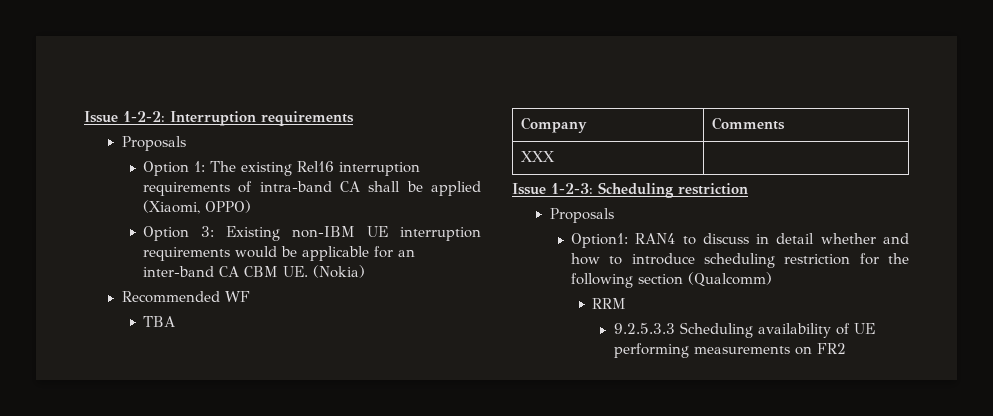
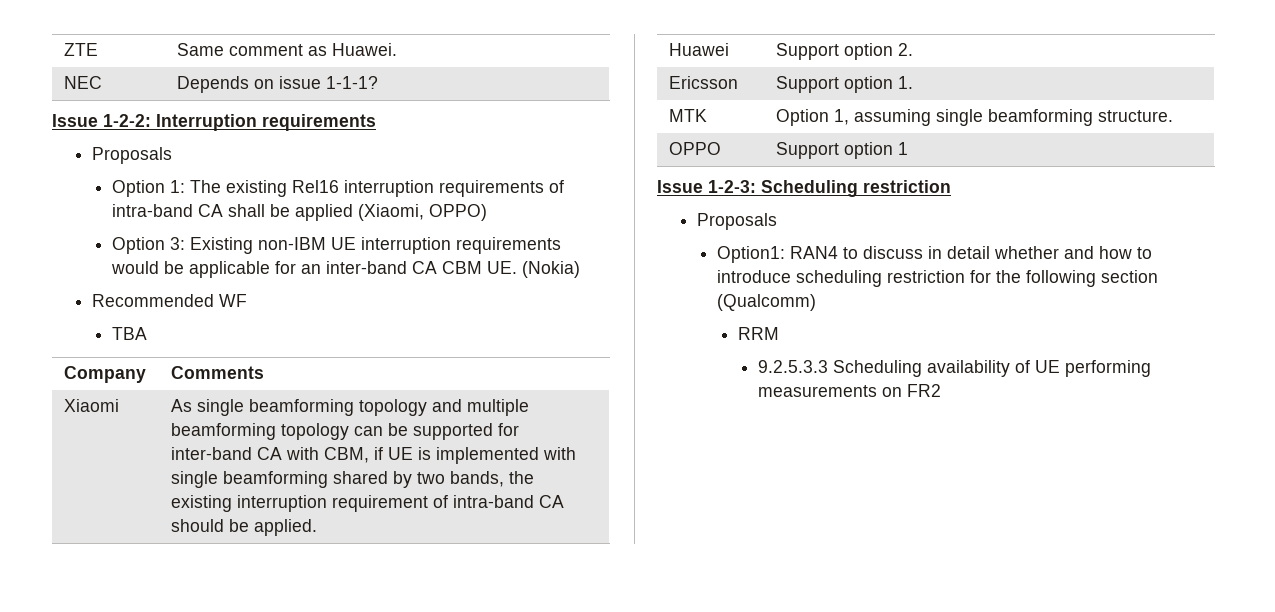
(84, 117) none -> [64,43,99,56] [177,43,398,56] [64,76,103,89] [177,76,379,93] ZTE | Same comment as Huawei. // NEC | Depends on issue 1-1-1? //
[521,151,556,162] XXX | -> [64,399,120,412] [171,399,530,416] [171,423,520,440] [171,447,577,464] [171,471,535,488] [171,495,565,512] [171,519,318,536] [669,43,730,56] [776,43,914,60] [669,76,739,89] [776,76,914,93] [669,109,708,122] [776,109,1174,126] [669,142,722,155] [776,142,909,159] Xiaomi | As single beamforming topology and multiple beamforming topology can be supported for inter-band CA with CBM, if UE is implemented with single beamforming shared by two bands, the existing interruption requirement of intra-band CA should be applied. // Huawei | Support option 2. // Ericsson | Support option 1. // MTK | Option 1, assuming single beamforming structure. // OPPO | Support option 1

